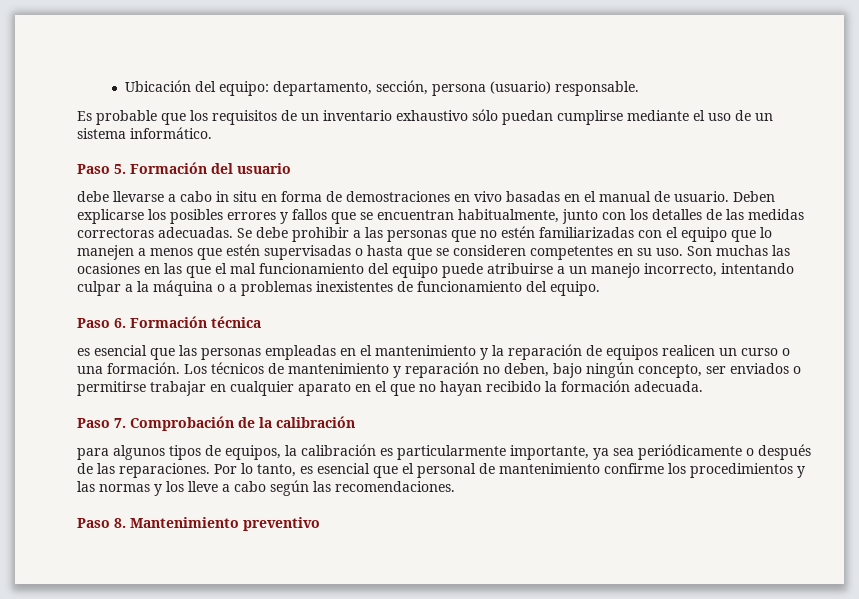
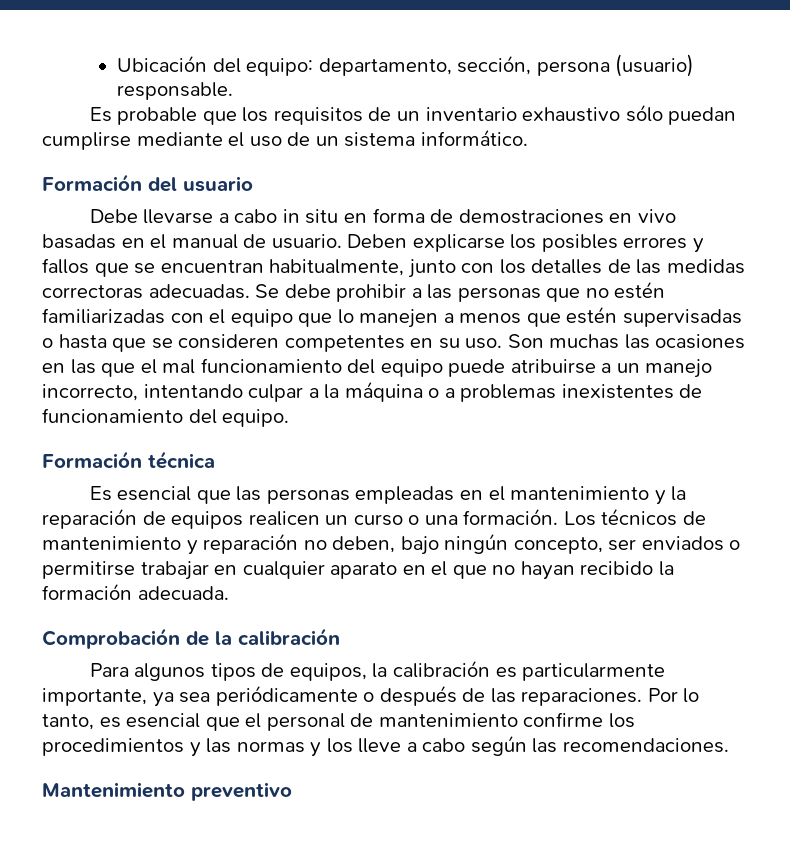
[77,164,126,174] Paso 5. -> (528, 137) none
[77,191,109,202] debe -> [89,209,138,223] Debe
[77,318,126,328] Paso 6. -> (290, 418) none
[77,348,90,356] es -> [89,486,112,501] Es
[77,418,126,428] Paso 7. -> (229, 593) none
[77,448,109,460] para -> [89,663,129,677] Para
[77,518,126,528] Paso 8. -> (729, 745) none

